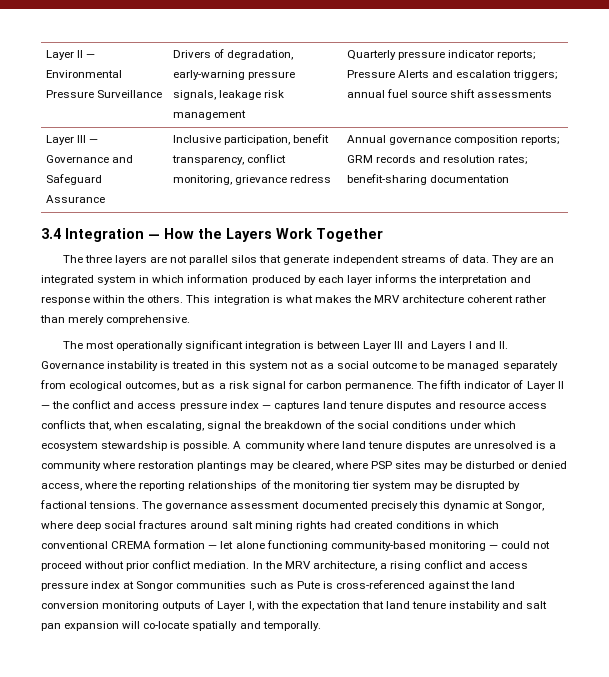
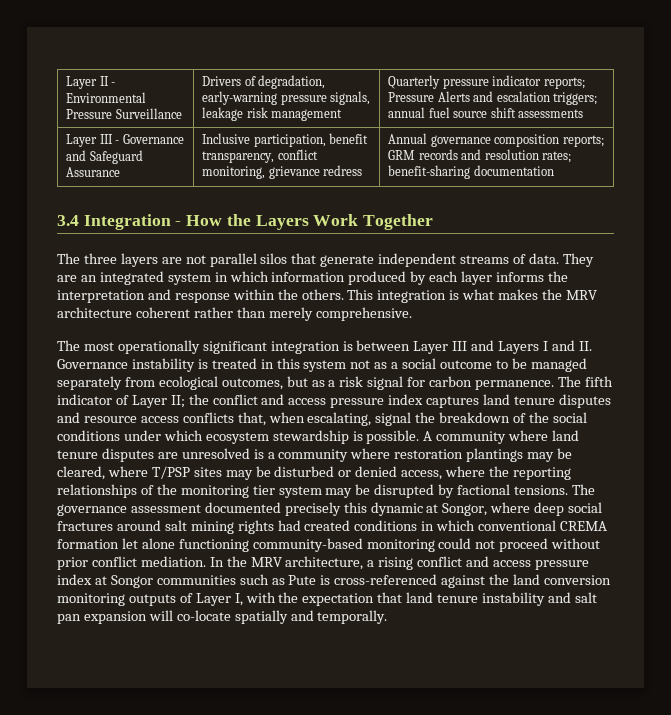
[45,50,96,60] Layer II — -> [66,76,116,89] Layer II -
[89,139,99,143] — -> [115,140,120,144] -
[148,234,160,239] — -> [175,221,182,226] -
[557,381,564,389] [41,405,50,409] II — -> [170,395,185,408] II;
[261,405,271,409] — -> (424, 399) none
[370,461,392,469] PSP -> [151,466,190,479] T/PSP
[208,545,218,549] — -> (119, 544) none
[488,545,498,549] — -> (435, 545) none

